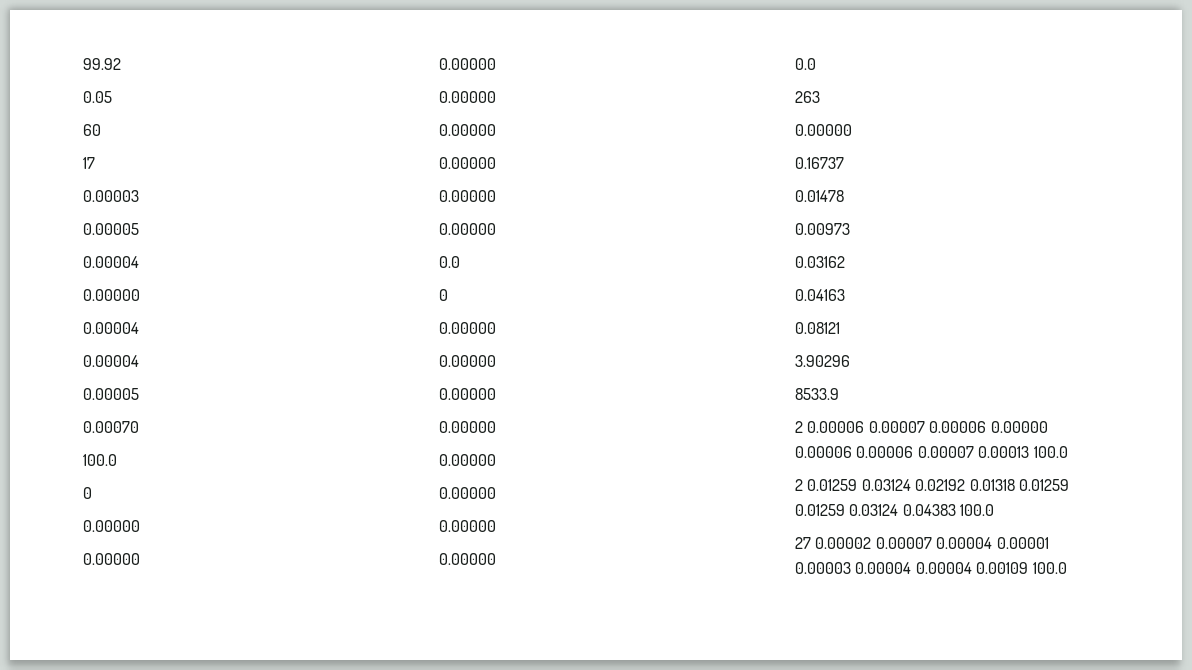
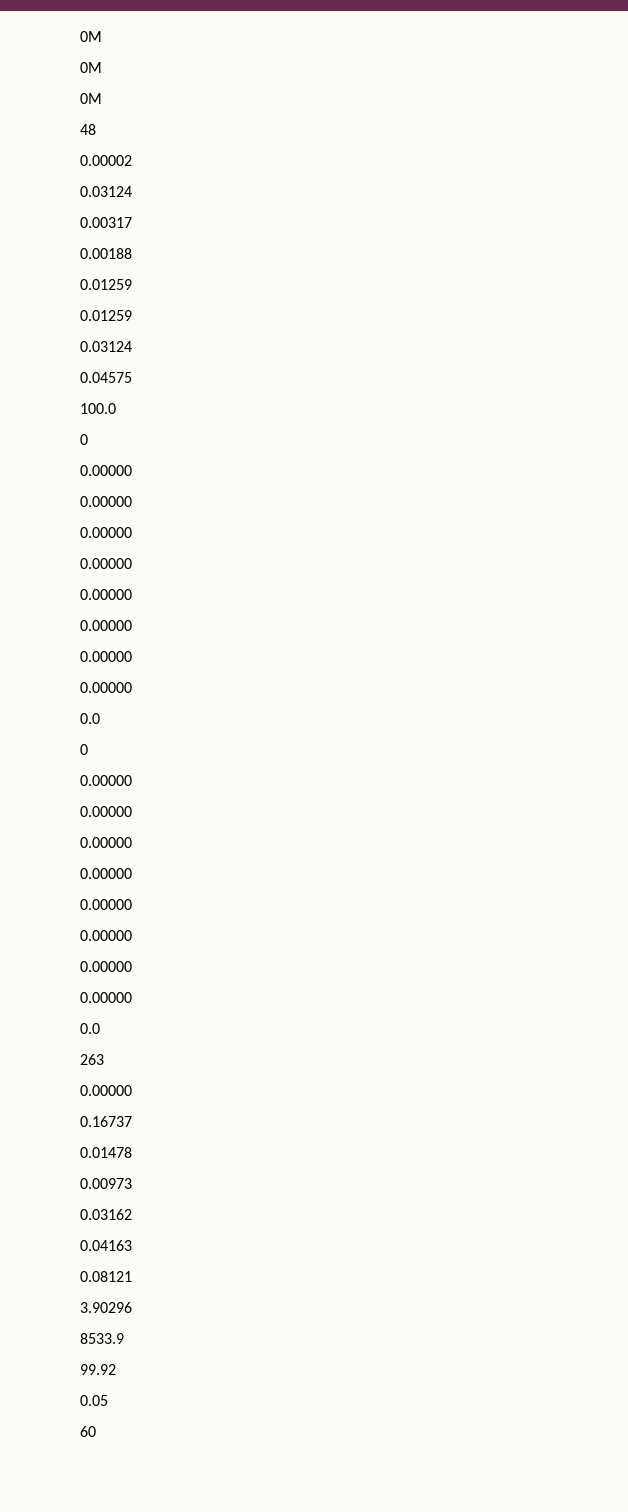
[83,58,121,70] [83,91,112,103] [83,124,101,136] [83,157,95,169] [83,190,139,202] [83,223,139,235] [83,256,139,268] [83,289,140,301] [83,322,139,334] [83,355,139,367] [83,388,139,400] [83,421,139,433] 99.92 // 0.05 // 60 // 17 // 0.00003 // 0.00005 // 0.00004 // 0.00000 // 0.00004 // 0.00004 // 0.00005 // 0.00070 -> [80,31,102,42] [80,62,102,73] [80,93,102,104] [80,124,96,135] [80,155,132,166] [80,186,132,197] [80,217,132,228] [80,248,132,259] [80,279,132,290] [80,310,132,321] [80,341,132,352] [80,372,132,383] 0M // 0M // 0M // 48 // 0.00002 // 0.03124 // 0.00317 // 0.00188 // 0.01259 // 0.01259 // 0.03124 // 0.04575
[795,421,1048,433] [795,446,1068,458] [795,479,1070,491] [795,504,995,516] [795,537,1049,549] [795,562,1067,574] 2 0.00006 0.00007 0.00006 0.00000 0.00006 0.00006 0.00007 0.00013 100.0 // 2 0.01259 0.03124 0.02192 0.01318 0.01259 0.01259 0.03124 0.04383 100.0 // 27 0.00002 0.00007 0.00004 0.00001 0.00003 0.00004 0.00004 0.00109 100.0 -> [80,1364,116,1375] [80,1395,108,1406] [80,1426,96,1437] 99.92 // 0.05 // 60

